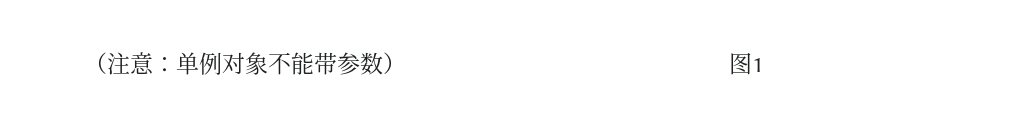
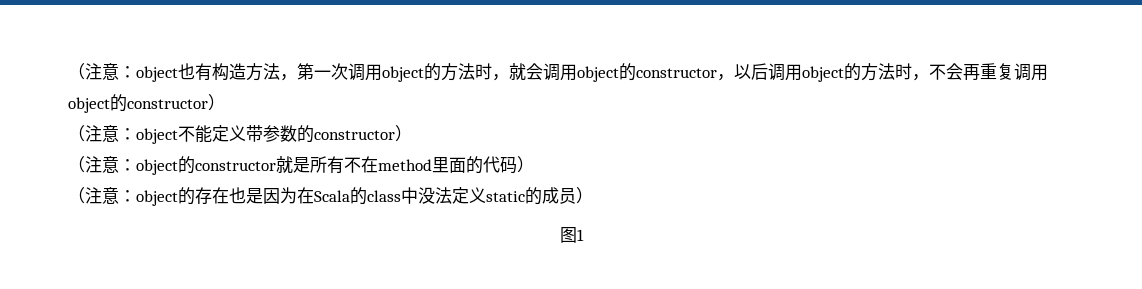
[84,52,383,75] （注意：单例对象不能带参数 -> [68,63,1048,82] [68,94,225,113] [68,125,412,144] [68,156,534,175] [68,187,576,206] （注意：object也有构造方法，第一次调用object的方法时，就会调用object的constructor，以后调用object的方法时，不会再重复调用object的constructor） // （注意：object不能定义带参数的constructor） // （注意：object的constructor就是所有不在method里面的代码） // （注意：object的存在也是因为在Scala的class中没法定义static的成员

